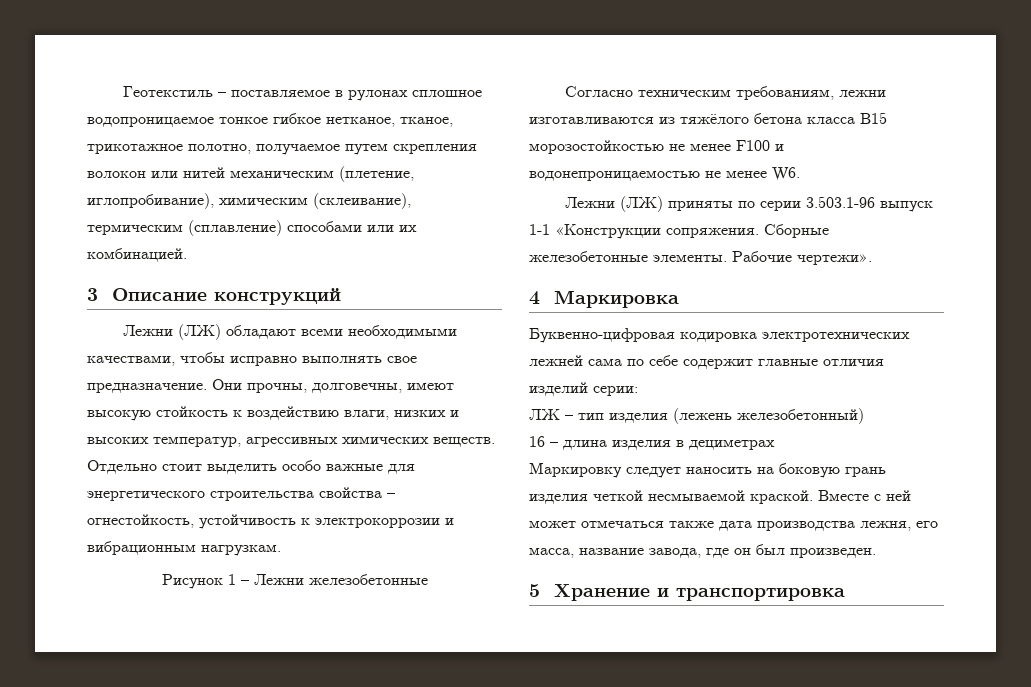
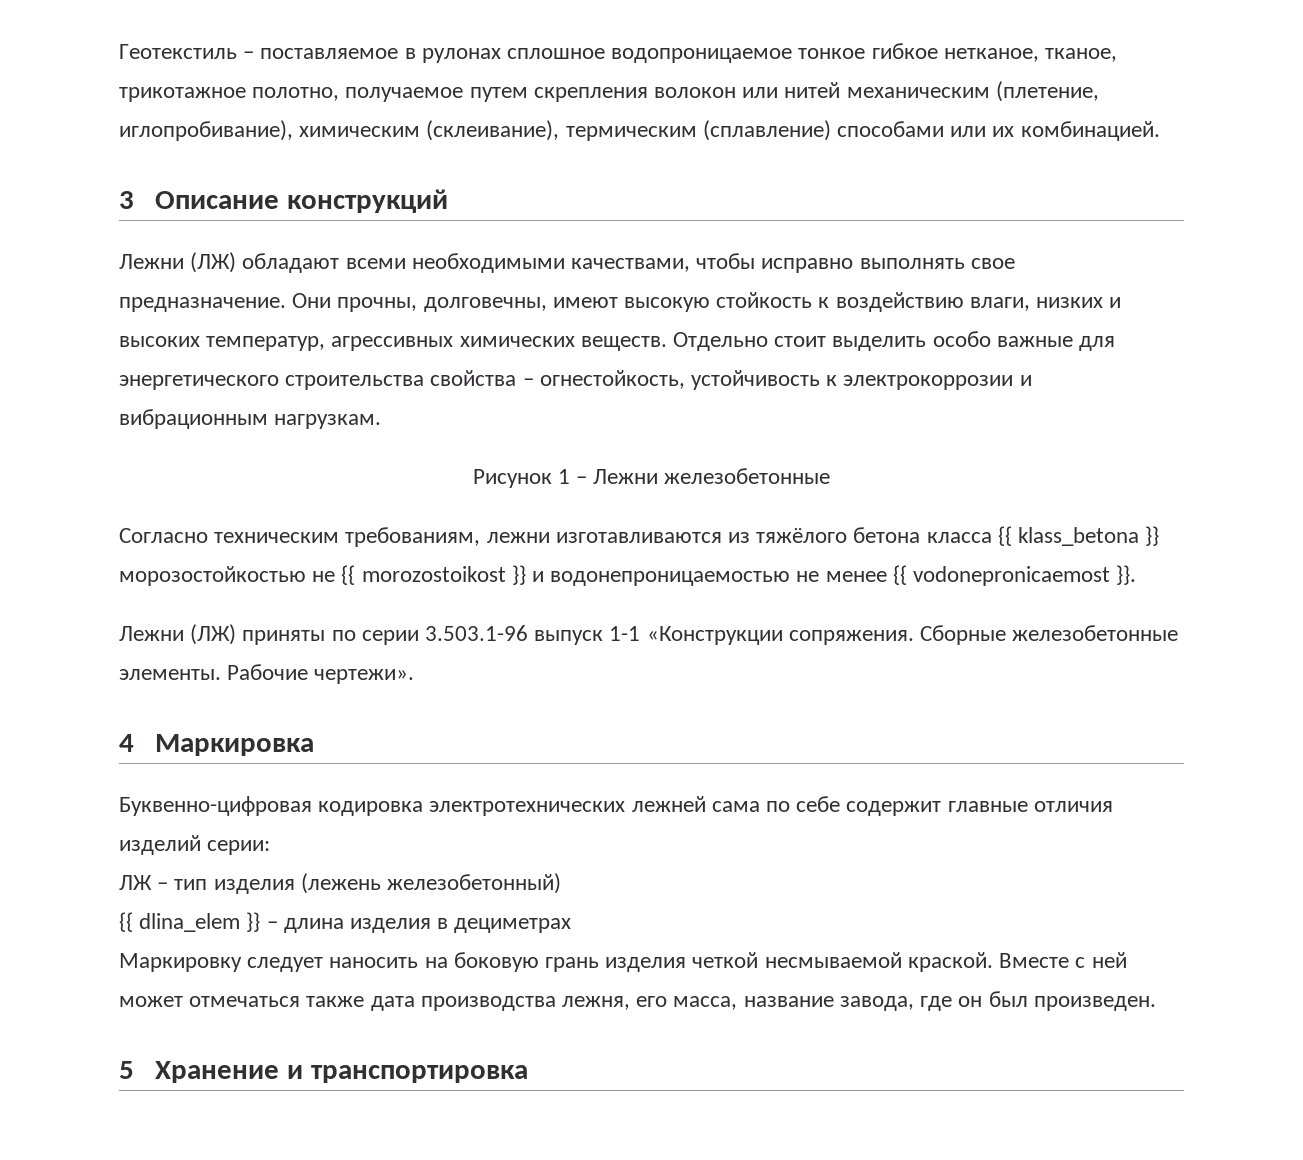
[860,112,887,124] [529,140,770,154] В15 морозостойкостью не менее F100 -> [997,526,1160,546] [119,565,526,586] {{ klass_betona }} морозостойкостью не {{ morozostoikost }}
[772,167,800,181] W6. -> [892,565,1137,586] {{ vodonepronicaemost }}.
[529,436,545,447] 16 -> [119,912,261,932] {{ dlina_elem }}

